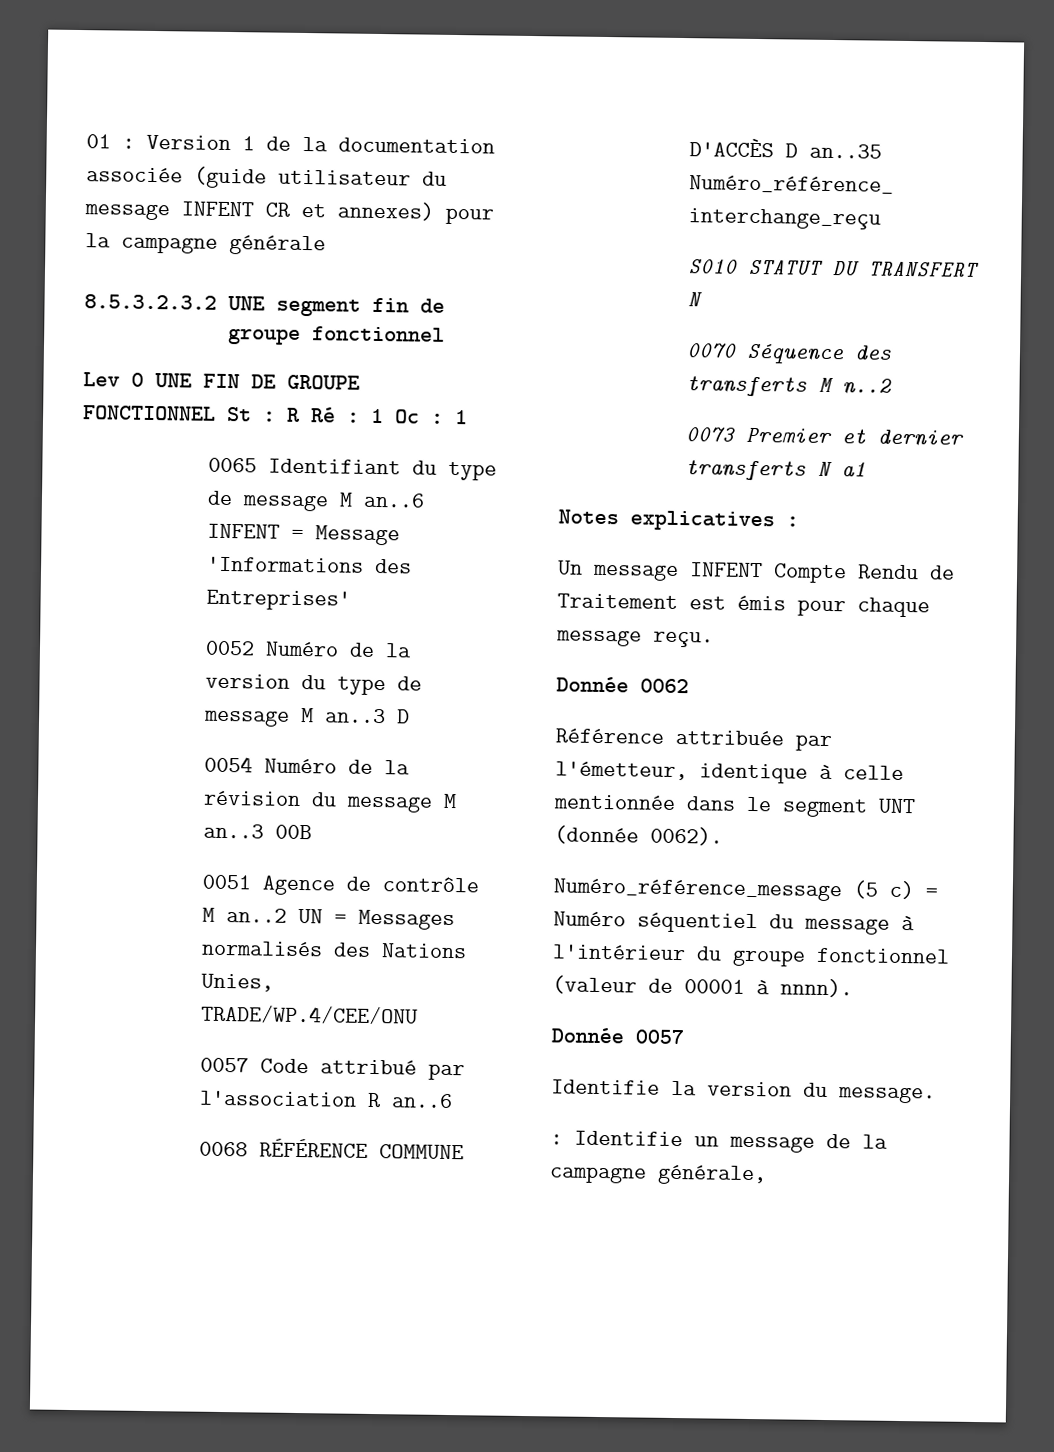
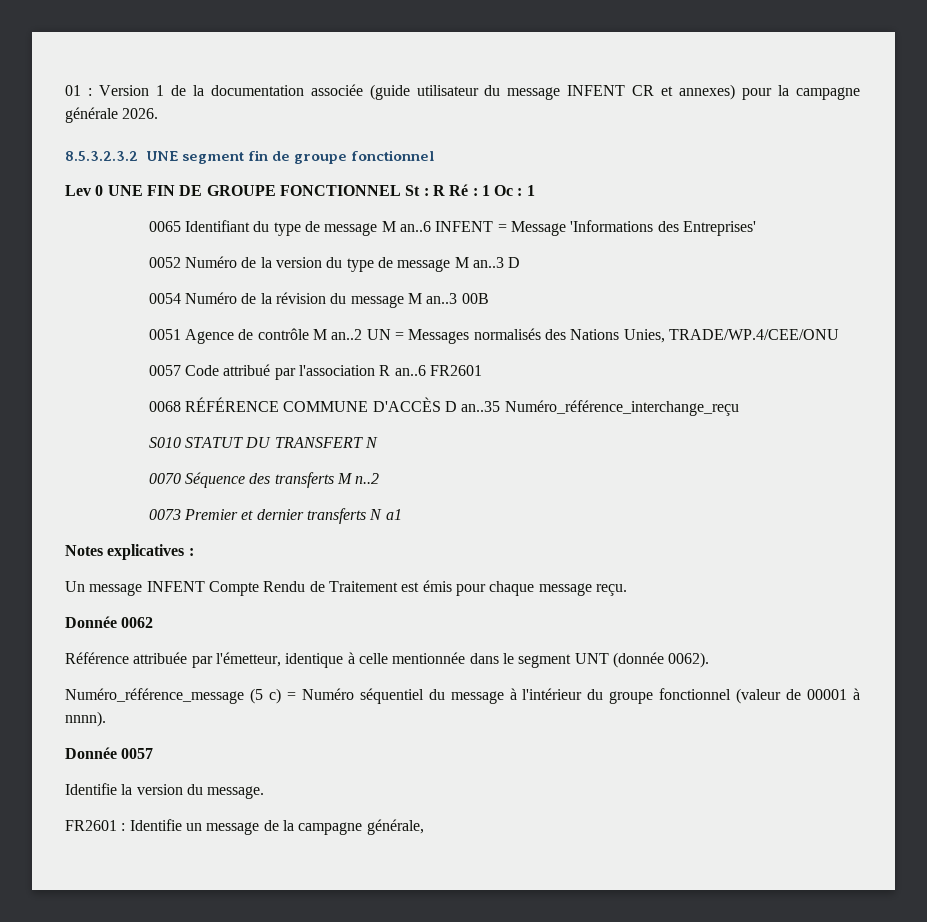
(326, 245) none -> [122,108,159,119] 2026.
(453, 1101) none -> [430,365,483,376] FR2601
(936, 1095) none -> [65,820,117,831] FR2601

